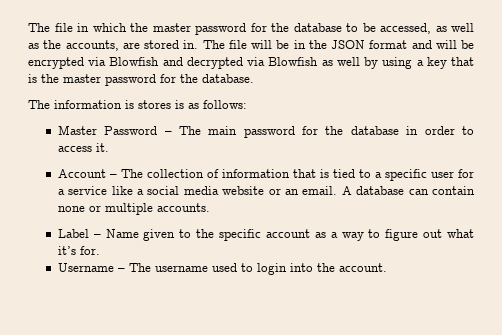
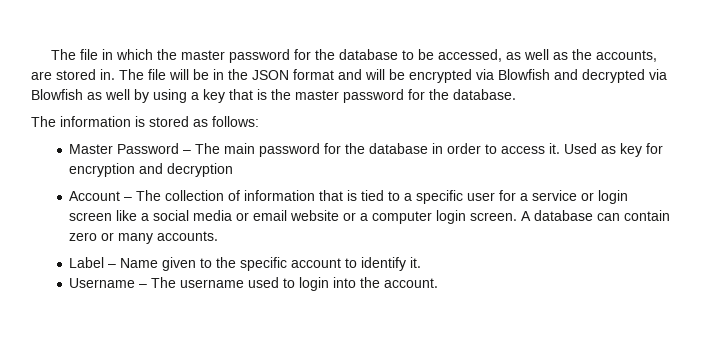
[138,100,184,109] stores is -> [149,116,189,127] stored
(109, 147) none -> [564,143,664,157] [69,163,234,177] Used as key for encryption and decryption
(108, 190) none -> [581,190,629,204] [69,212,113,221] or login screen
[222,186,338,195] website or an email. -> [236,210,518,224] or email website or a computer login screen.
[57,203,153,215] none or multiple -> [69,232,154,244] zero or many
[314,229,474,241] [57,246,100,255] as a way to figure out what it’s for. -> [345,257,422,271] to identify it.

